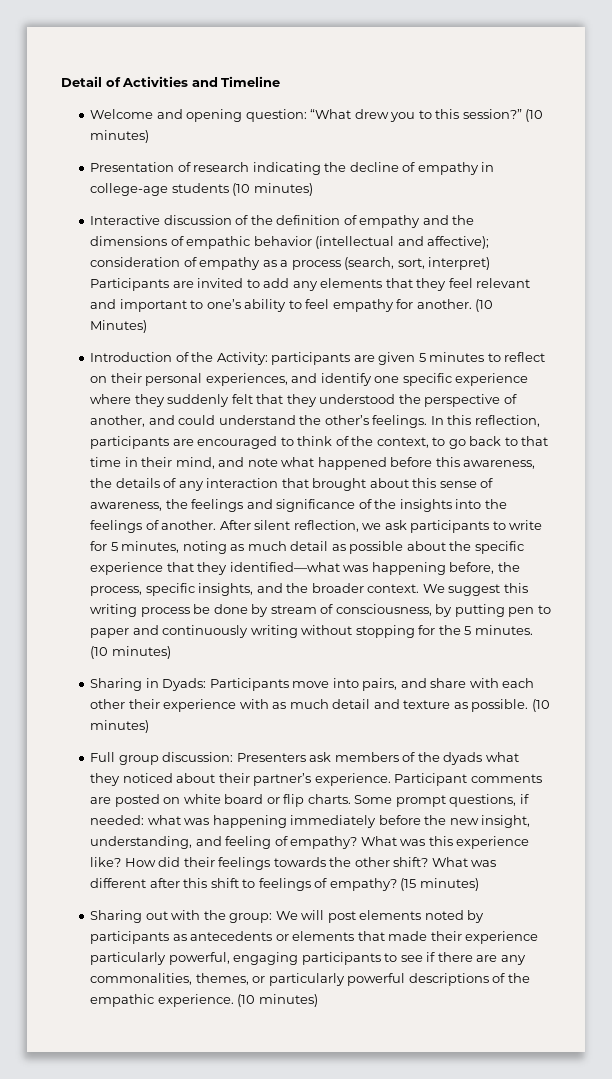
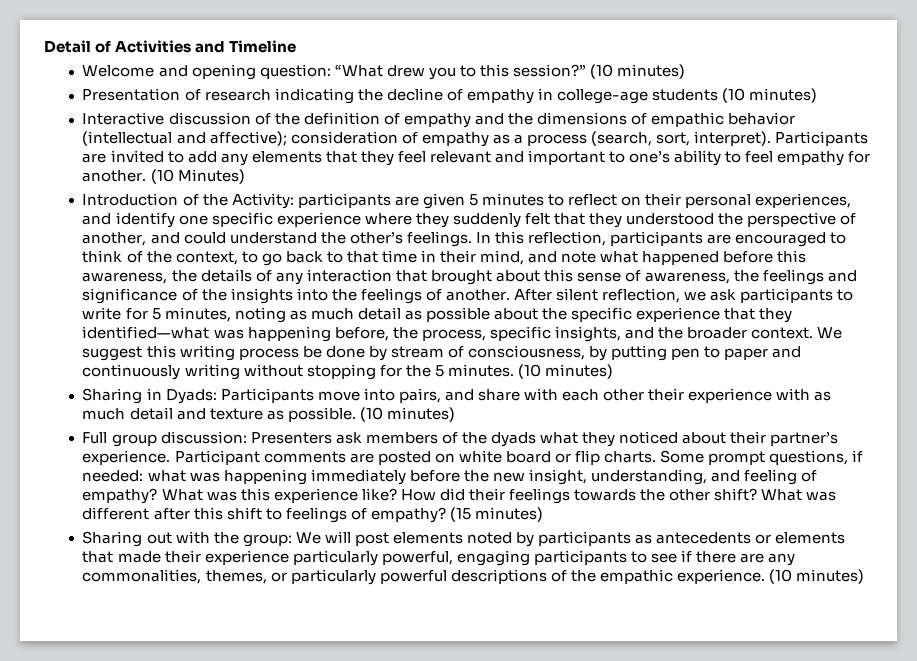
[428,257,491,270] interpret) -> [694,131,772,146] interpret).

